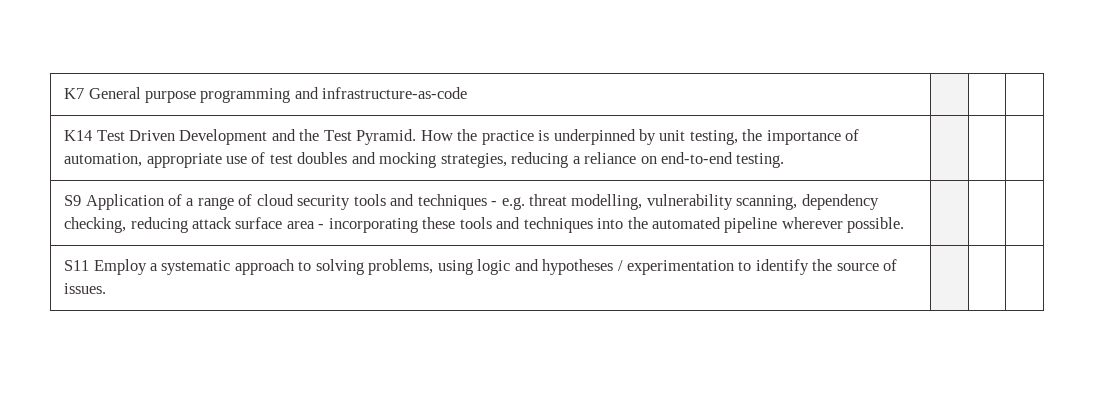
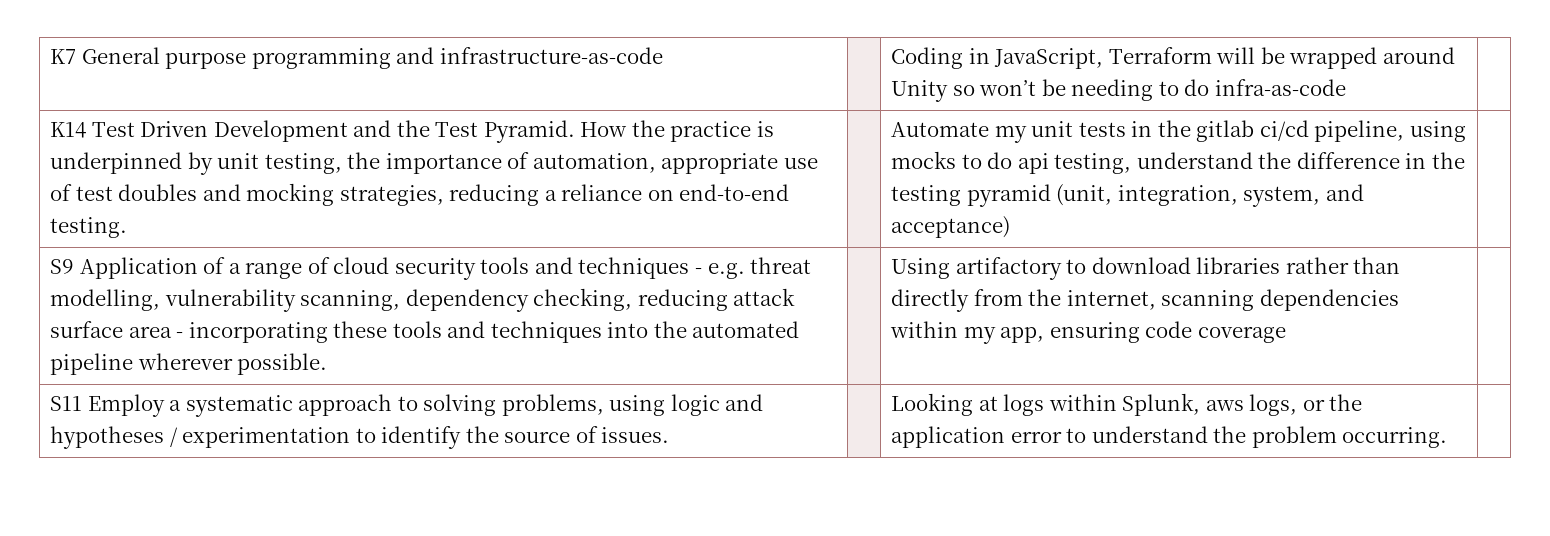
(468, 93) none -> [891,47,1455,69] [891,79,1346,102] Coding in JavaScript, Terraform will be wrapped around Unity so won’t be needing to do infra-as-code
(785, 160) none -> [891,120,1466,143] [891,151,1465,174] [891,184,1364,207] [891,216,1011,238] Automate my unit tests in the gitlab ci/cd pipeline, using mocks to do api testing, understand the difference in the testing pyramid (unit, integration, system, and acceptance)
(905, 225) none -> [891,257,1401,280] [891,289,1399,312] [890,321,1286,344] Using artifactory to download libraries rather than directly from the internet, scanning dependencies within my app, ensuring code coverage
(107, 288) none -> [891,393,1363,416] [891,426,1448,448] Looking at logs within Splunk, aws logs, or the application error to understand the problem occurring.

